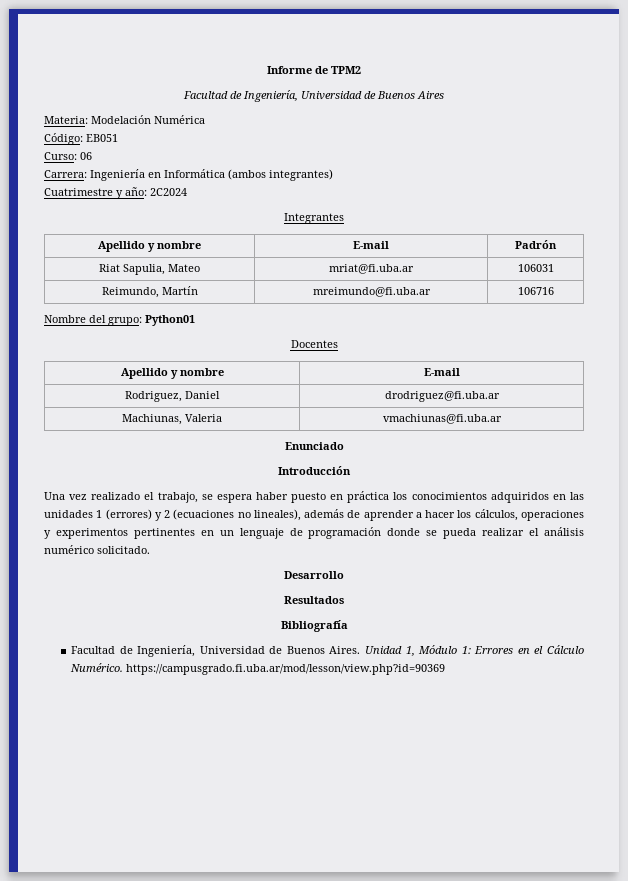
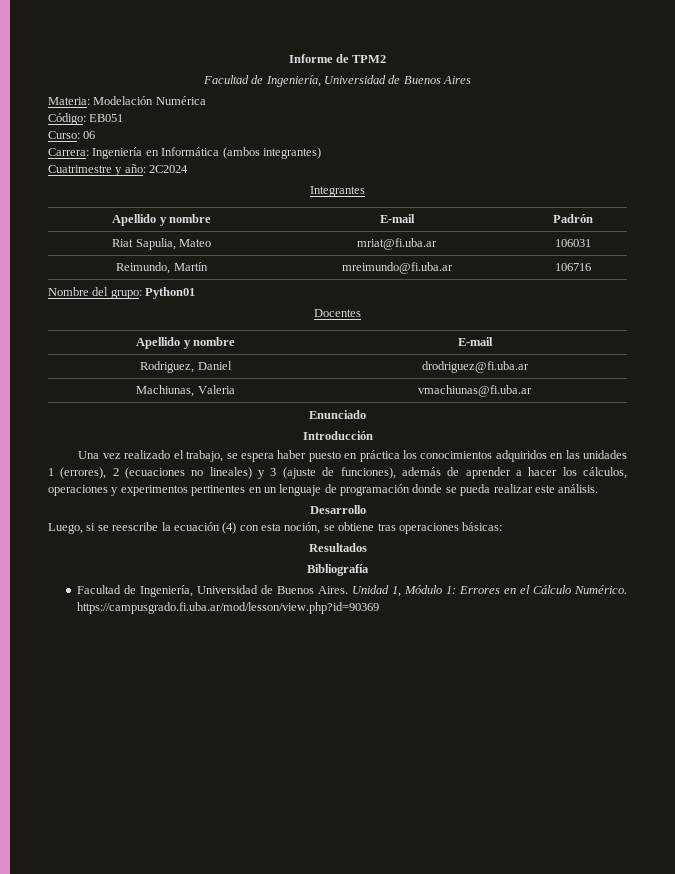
[105,509,162,521] (errores) y -> [60,467,107,479] (errores),
[253,509,301,521] lineales), -> [209,467,396,479] lineales) y 3 (ajuste de funciones),
[529,527,584,536] [44,545,150,554] [284,571,344,579] el análisis numérico solicitado. // Desarrollo -> [534,484,599,493] [309,505,366,514] [48,522,503,534] este análisis. // Desarrollo // Luego, si se reescribe la ecuación (4) con esta noción, se obtiene tras operaciones básicas:

